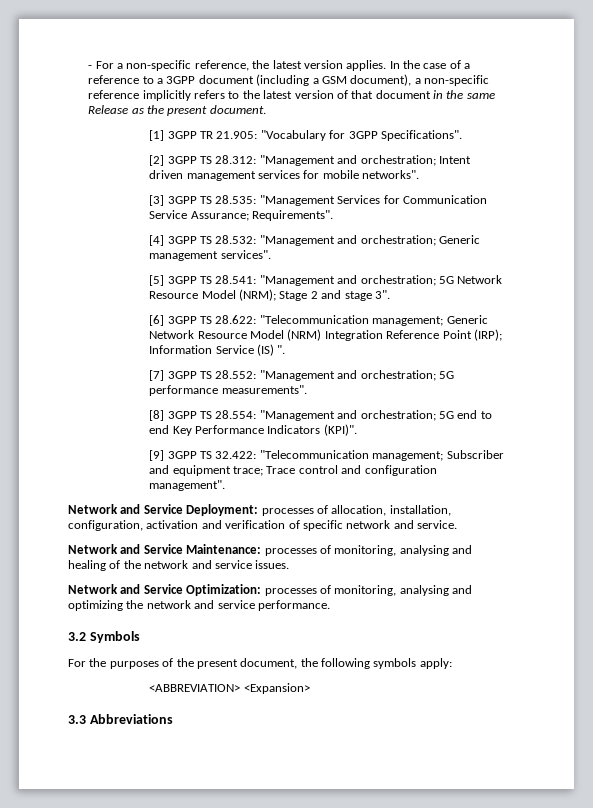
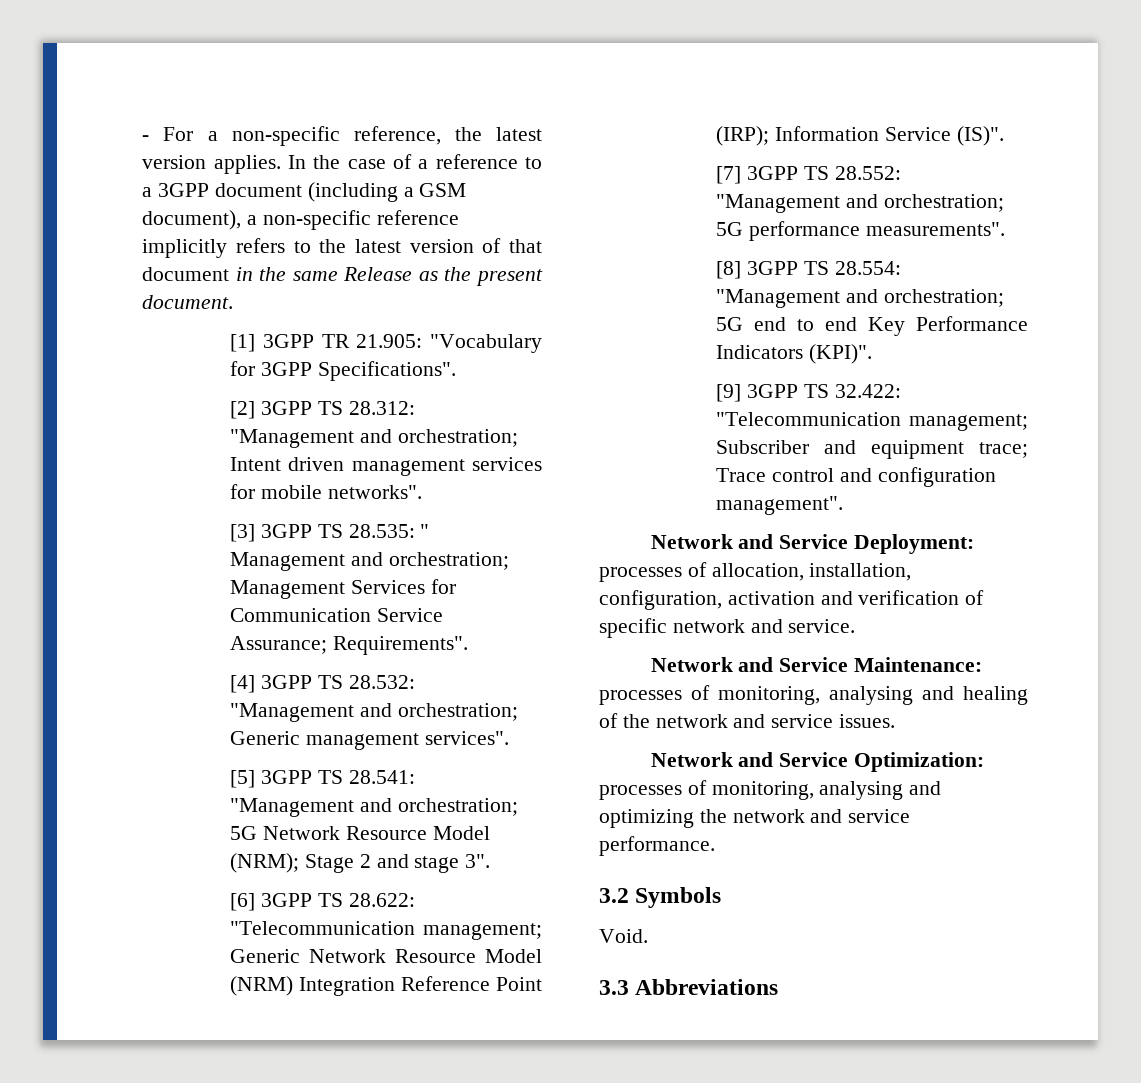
[259,195,335,206] "Management -> [420,524,430,538] [230,552,509,571] [230,580,346,599] " Management and orchestration; Management
[257,344,286,356] (IS) ". -> [956,126,1004,146] (IS)".
[68,658,452,669] [149,683,310,694] For the purposes of the present document, the following symbols apply: // <ABBREVIATION> <Expansion> -> [599,929,648,943] Void.

